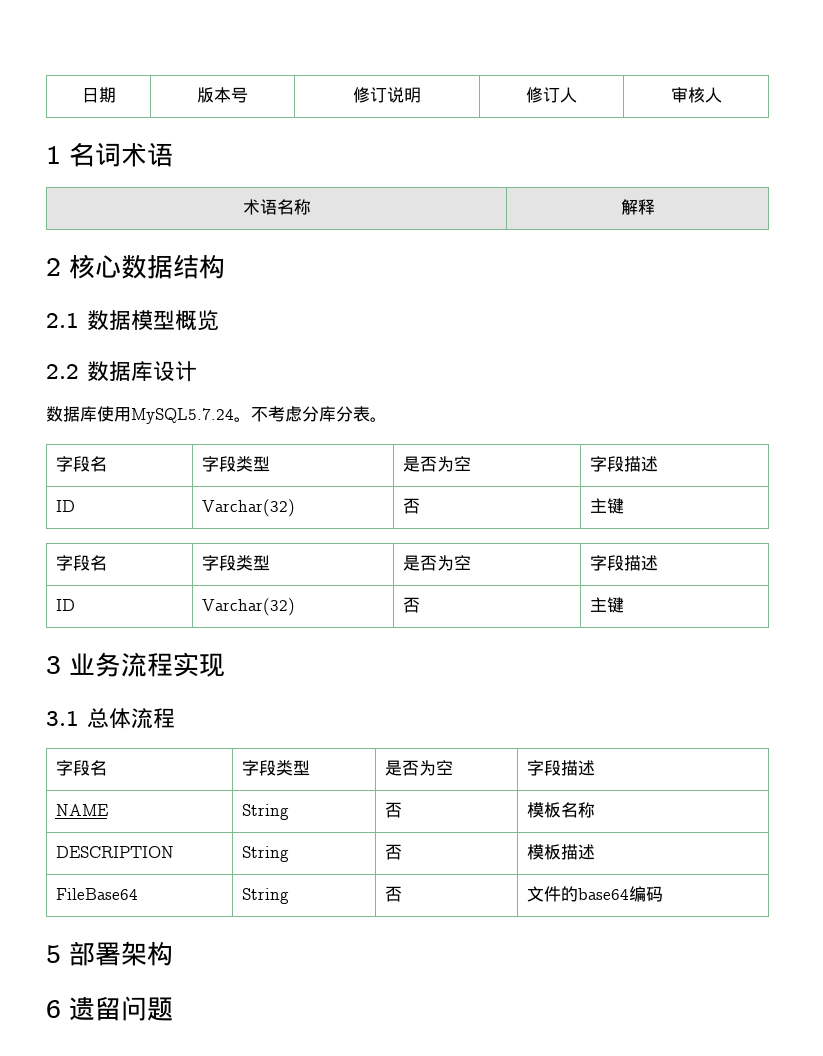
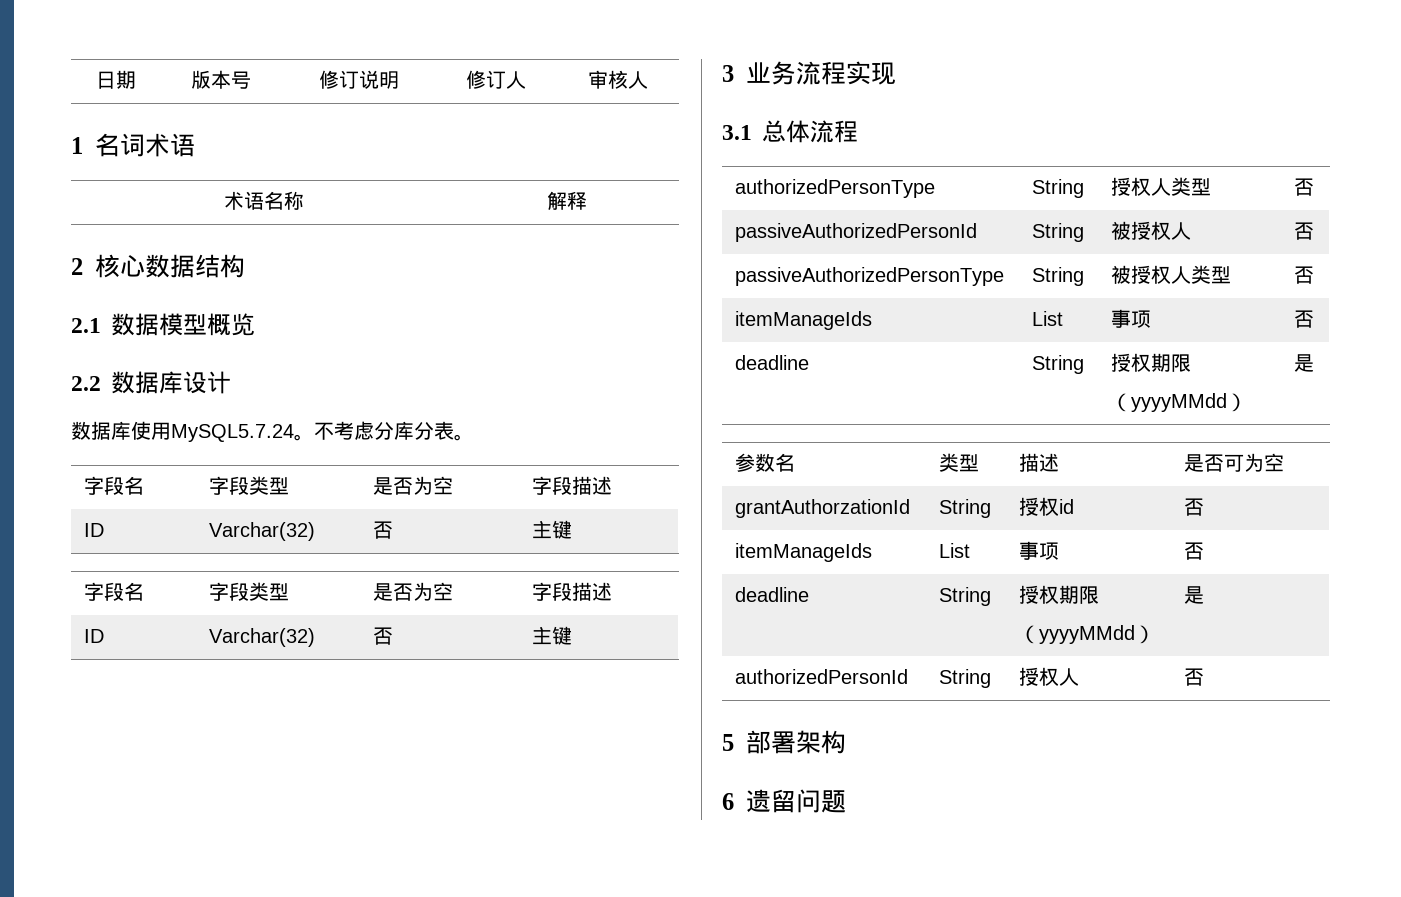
[55,760,107,776] [241,760,310,776] [384,760,453,776] [526,760,595,776] [55,804,108,816] [241,804,289,820] [384,802,402,818] [526,802,595,818] [55,846,174,858] [241,846,289,862] [384,844,402,860] [526,844,595,860] [55,888,138,900] [241,888,289,904] [384,886,402,902] [526,886,663,902] 字段名 | 字段类型 | 是否为空 | 字段描述 // NAME | String | 否 | 模板名称 // DESCRIPTION | String | 否 | 模板描述 // FileBase64 | String | 否 | 文件的base64编码 -> [734,179,935,198] [1031,179,1084,198] [1110,177,1211,196] [1293,178,1314,196] [734,223,977,242] [1031,223,1084,242] [1110,221,1191,240] [1293,222,1314,240] [734,267,1004,286] [1031,267,1084,286] [1110,265,1231,284] [1293,266,1314,284] [734,311,872,330] [1031,311,1063,326] [1110,309,1151,328] [1293,310,1314,328] [734,355,809,370] [1031,355,1084,374] [1110,353,1191,372] [1110,393,1247,412] [1293,354,1314,372] [734,453,795,472] [938,453,979,472] [1018,453,1059,472] [1183,453,1284,472] [734,499,910,518] [938,499,991,518] [1018,497,1074,516] [1183,498,1204,516] [734,543,872,562] [938,543,970,558] [1018,541,1059,560] [1183,542,1204,560] [734,587,809,602] [938,587,991,606] [1018,585,1099,604] [1018,625,1155,644] [1183,586,1204,604] [734,669,908,684] [938,669,991,688] [1018,667,1079,686] [1183,668,1204,686] authorizedPersonType | String | 授权人类型 | 否 // passiveAuthorizedPersonId | String | 被授权人 | 否 // passiveAuthorizedPersonType | String | 被授权人类型 | 否 // itemManageIds | List | 事项 | 否 // deadline | String | 授权期限 // （yyyyMMdd） | 是 // 参数名 | 类型 | 描述 | 是否可为空 // grantAuthorzationId | String | 授权id | 否 // itemManageIds | List | 事项 | 否 // deadline | String | 授权期限 // （yyyyMMdd） | 是 // authorizedPersonId | String | 授权人 | 否

